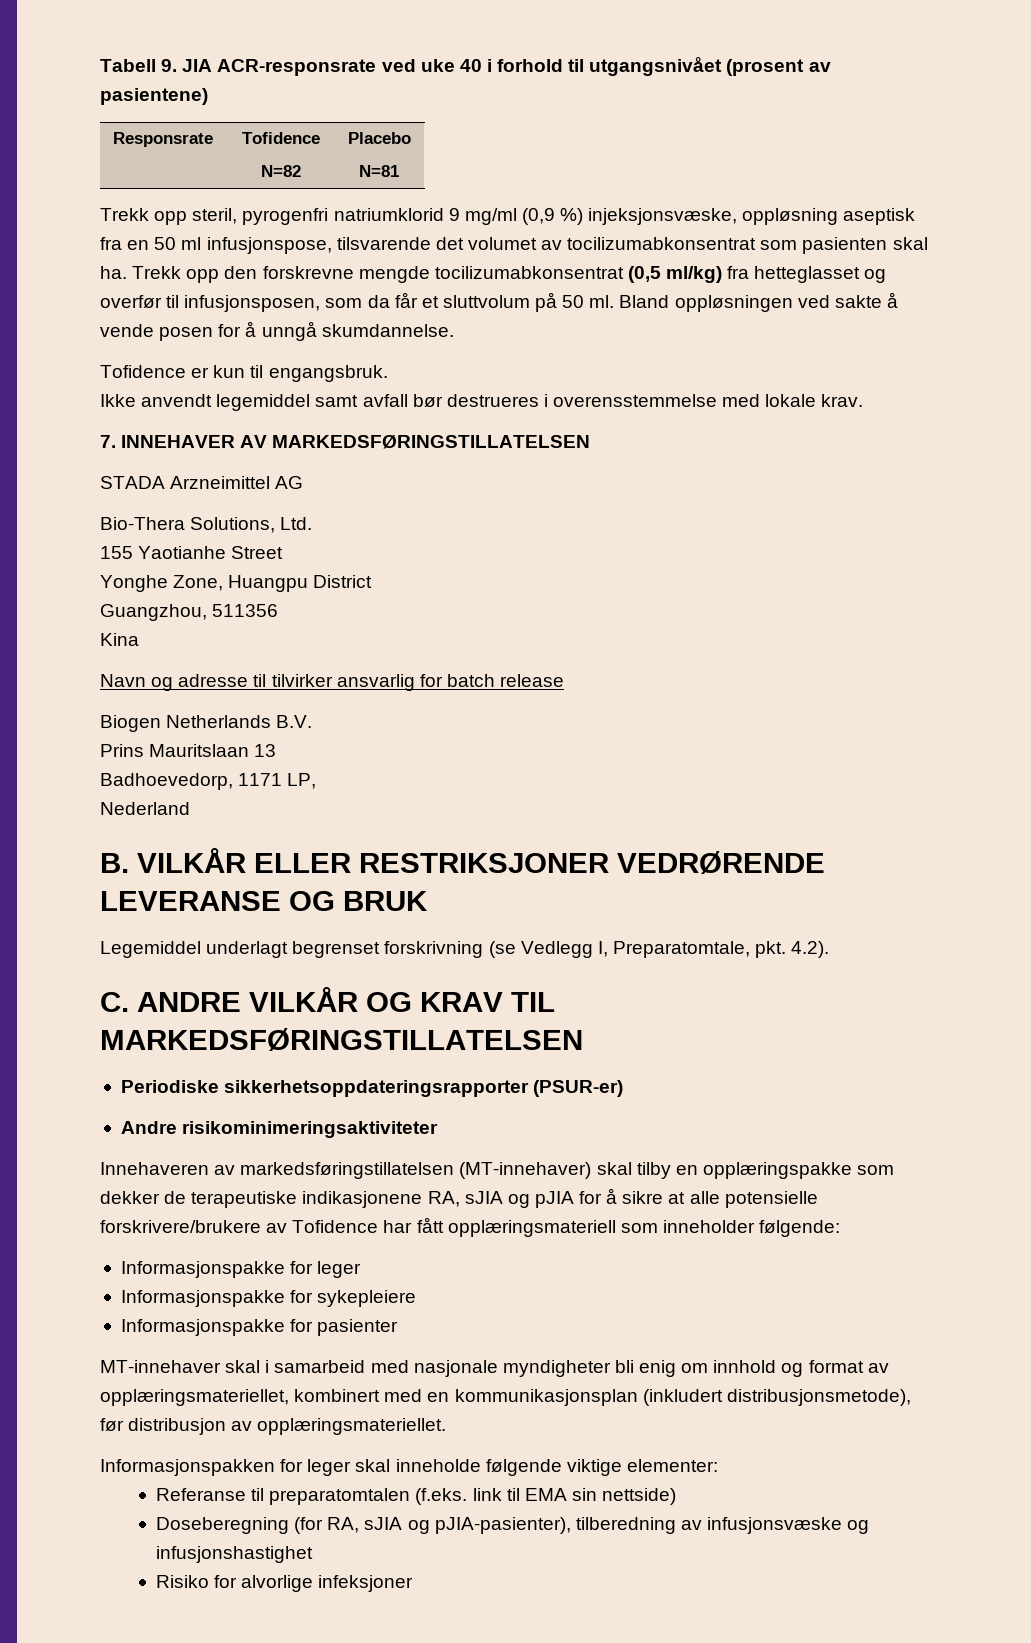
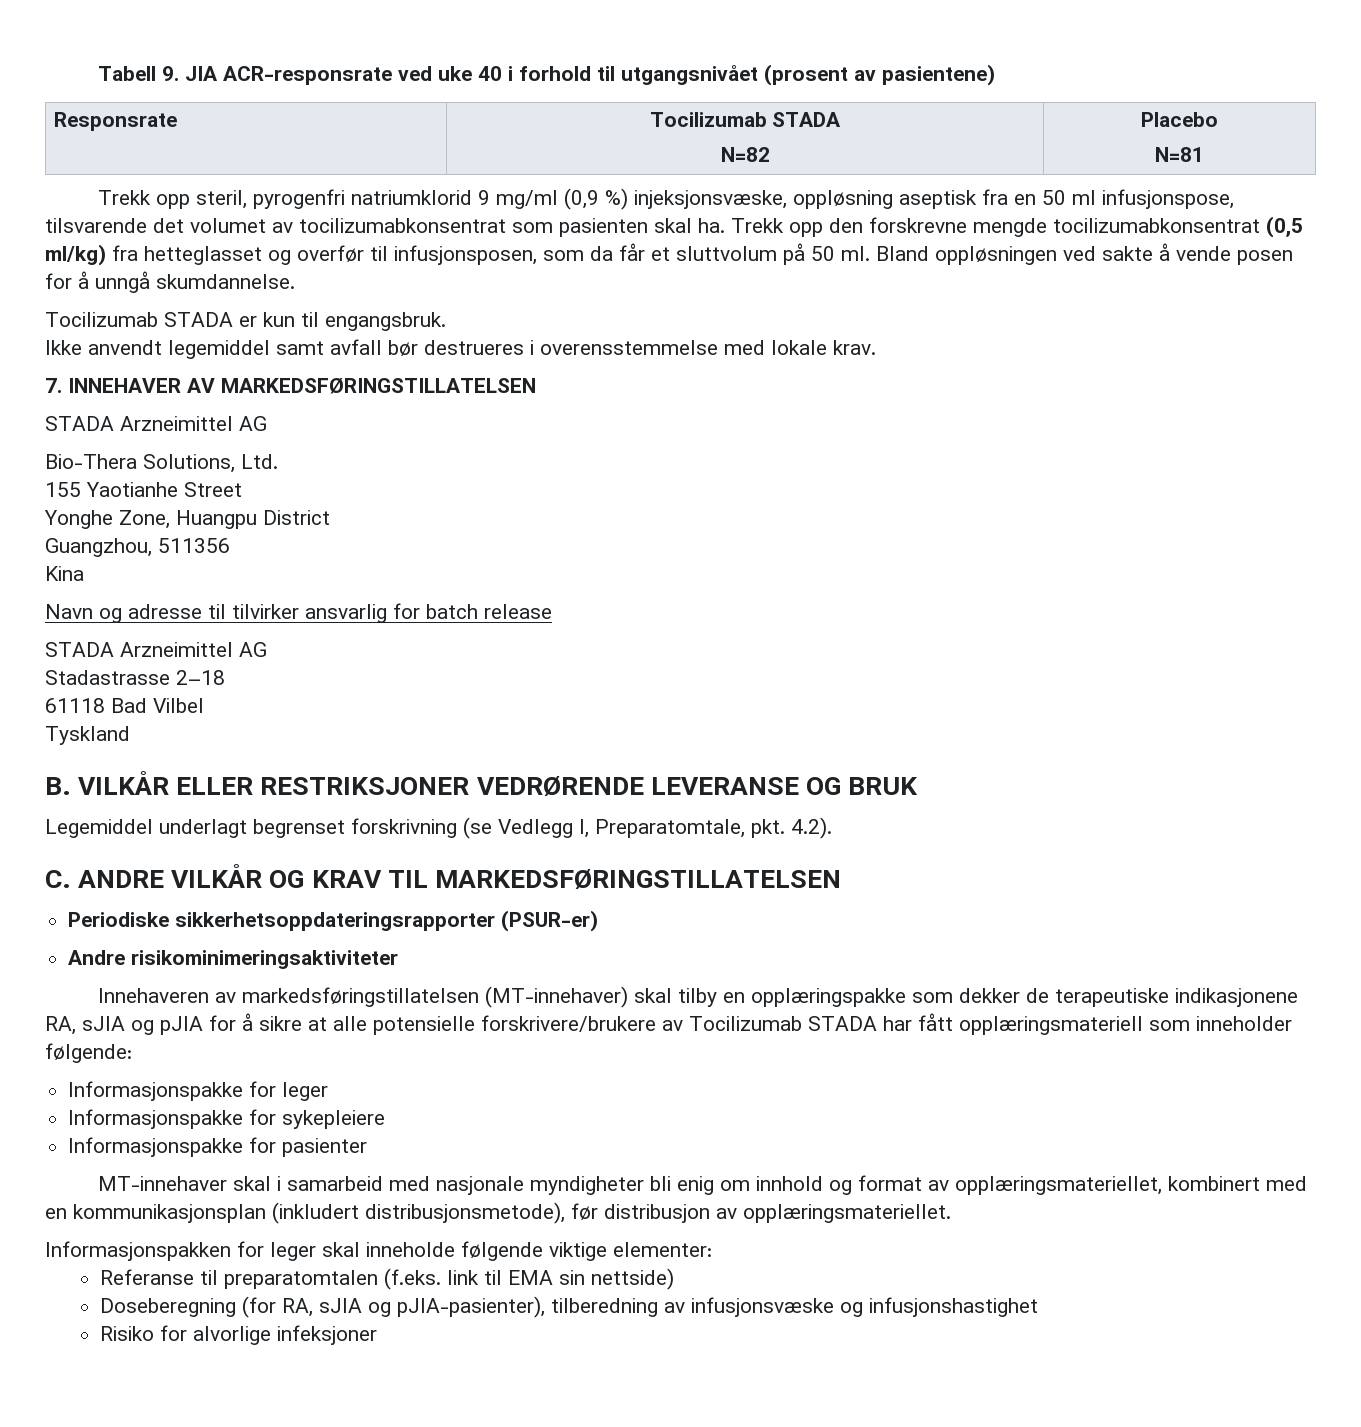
[241,132,320,144] Tofidence -> [649,112,842,127] Tocilizumab STADA
[100,365,186,378] Tofidence -> [45,312,233,327] Tocilizumab STADA
[100,715,313,732] [100,744,277,757] [100,773,317,790] [100,802,190,815] Biogen Netherlands B.V. // Prins Mauritslaan 13 // Badhoevedorp, 1171 LP, // Nederland -> [45,642,267,657] [45,670,225,685] [45,698,204,713] [45,726,130,745] STADA Arzneimittel AG // Stadastrasse 2–18 // 61118 Bad Vilbel // Tyskland
[292,1220,379,1233] Tofidence -> [689,1016,877,1031] Tocilizumab STADA

